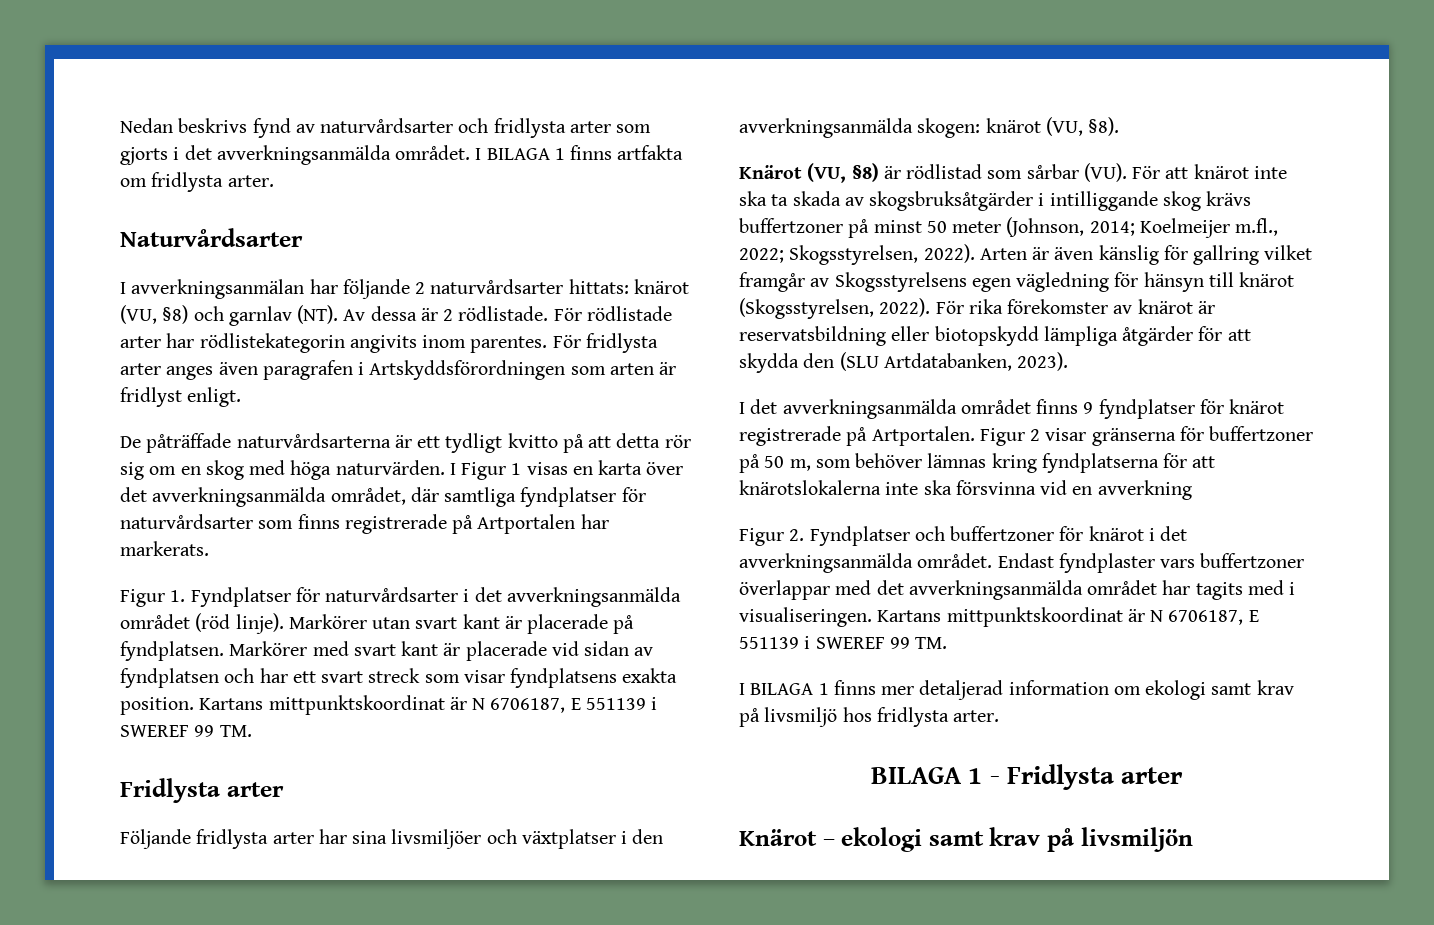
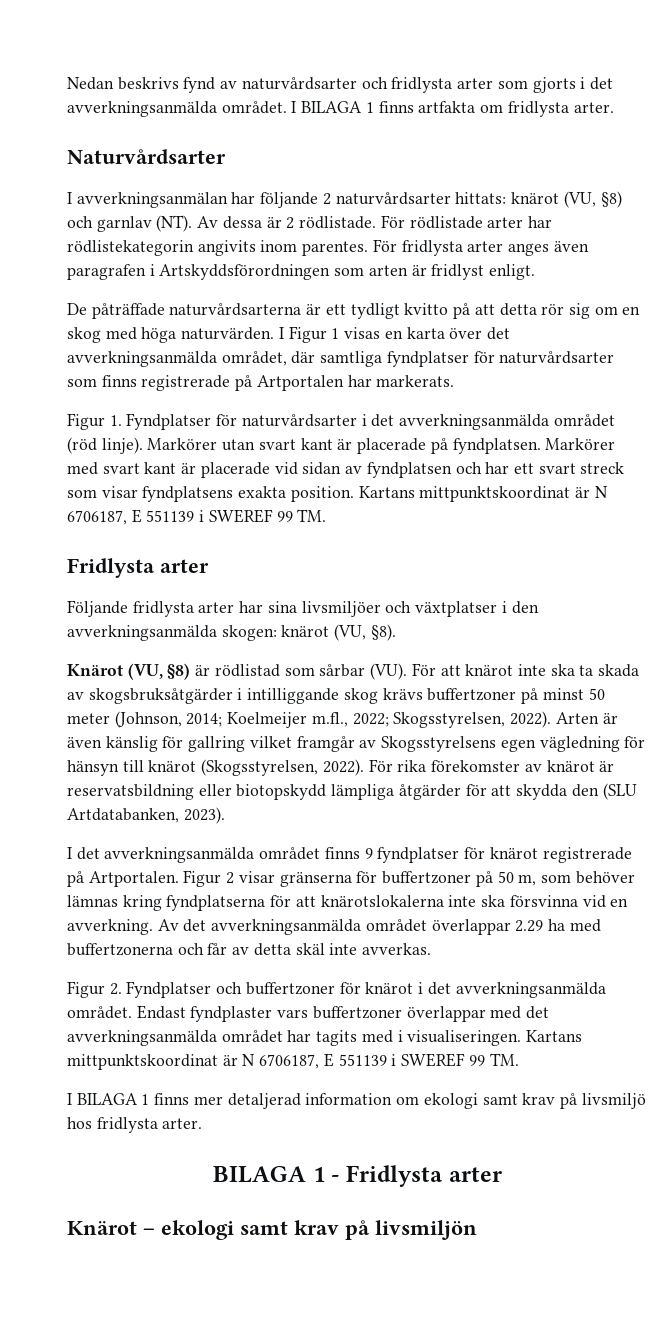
[1097,480,1192,500] avverkning -> [67,919,601,935] [67,943,432,956] avverkning. Av det avverkningsanmälda området överlappar 2.29 ha med buffertzonerna och får av detta skäl inte avverkas.

